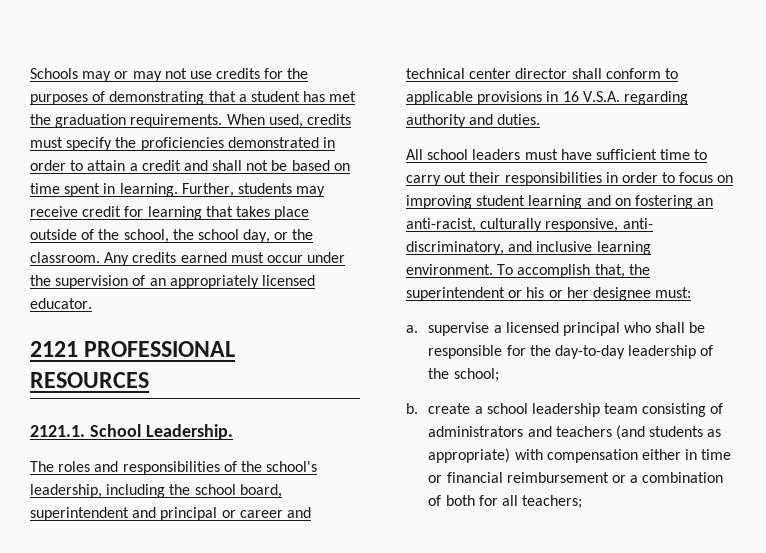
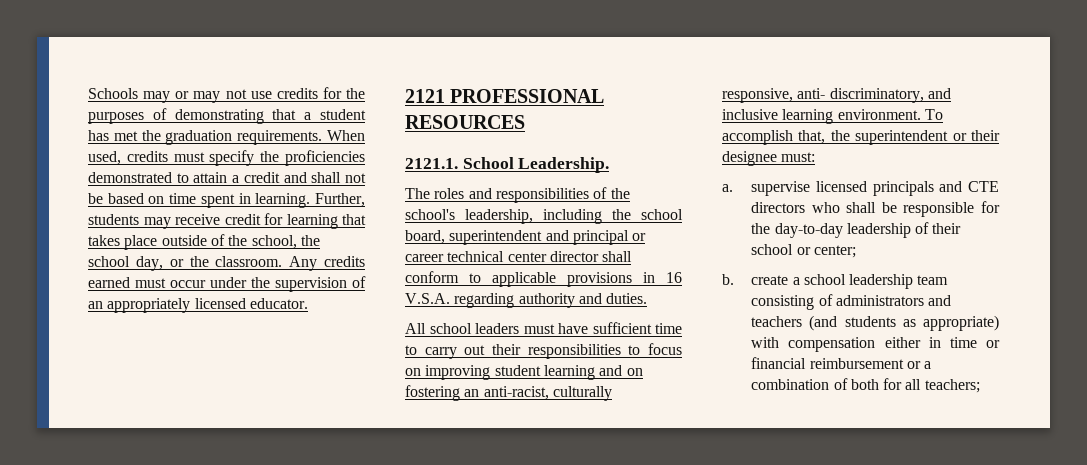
[322,137,335,148] [30,160,66,171] in order -> (172, 177) none
[286,507,311,518] and -> (444, 258) none
[605,172,658,183] in order -> (621, 351) none
[526,287,589,298] his or her -> [971,130,1000,141] their
[493,322,620,336] a licensed principal -> [815,181,999,196] [751,202,806,213] licensed principals and CTE directors
[428,368,499,382] the school; -> [932,223,962,234] [751,244,856,258] their school or center;

